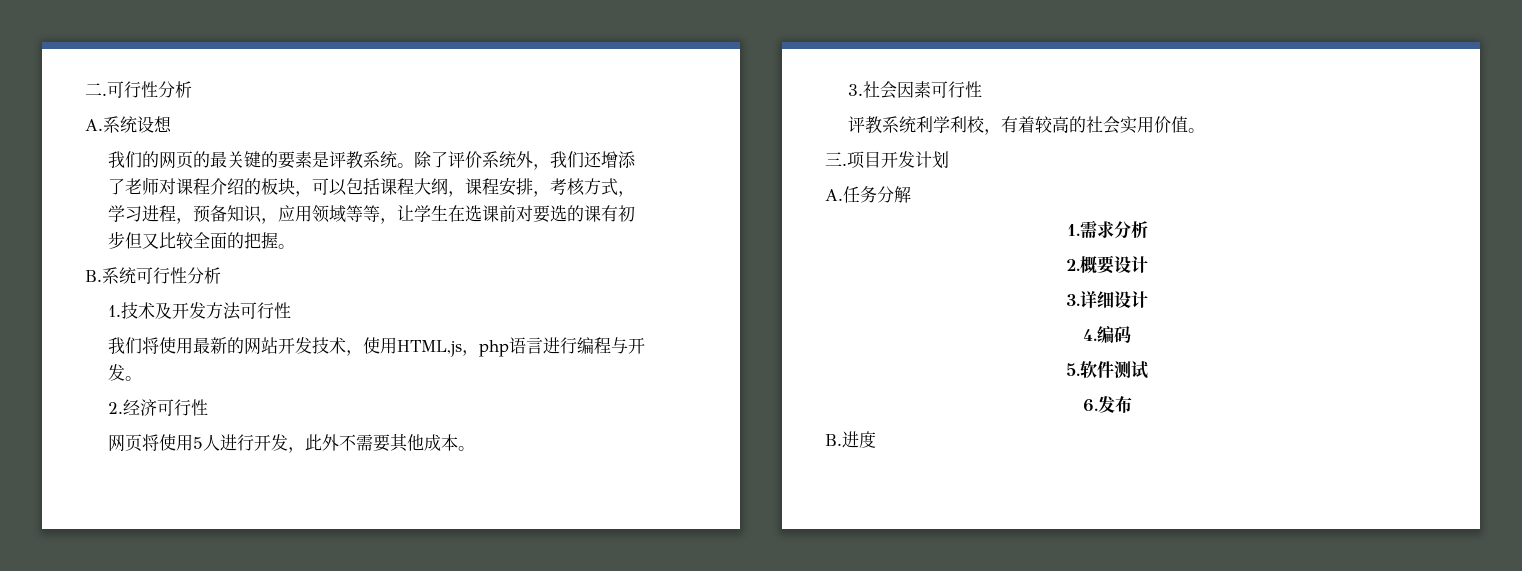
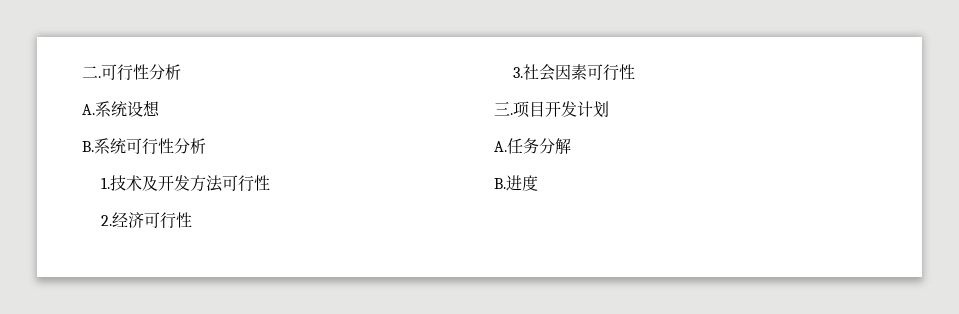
[107,151,636,170] [107,177,635,197] [107,205,635,224] [107,231,295,249] // 我们的网页的最关键的要素是评教系统。除了评价系统外，我们还增添了老师对课程介绍的板块，可以包括课程大纲，课程安排，考核方式，学习进程，预备知识，应用领域等等，让学生在选课前对要选的课有初步但又比较全面的把握。 -> (160, 108) none
[107,337,645,357] [107,364,142,381] [107,399,208,416] [107,433,475,453] 我们将使用最新的网站开发技术，使用HTML,js，php语言进行编程与开发。 // 2.经济可行性 // 网页将使用5人进行开发，此外不需要其他成本。 -> [100,212,192,229] 2.经济可行性
[847,116,1205,135] // 评教系统利学利校，有着较高的社会实用价值。 -> (635, 72) none
[1066,220,1148,239] [1066,255,1148,274] [1066,291,1148,309] [1083,326,1131,343] [1066,361,1148,379] [1082,396,1132,413] // 1.需求分析 // 2.概要设计 // 3.详细设计 // 4.编码 // 5.软件测试 // 6.发布 -> (571, 146) none

